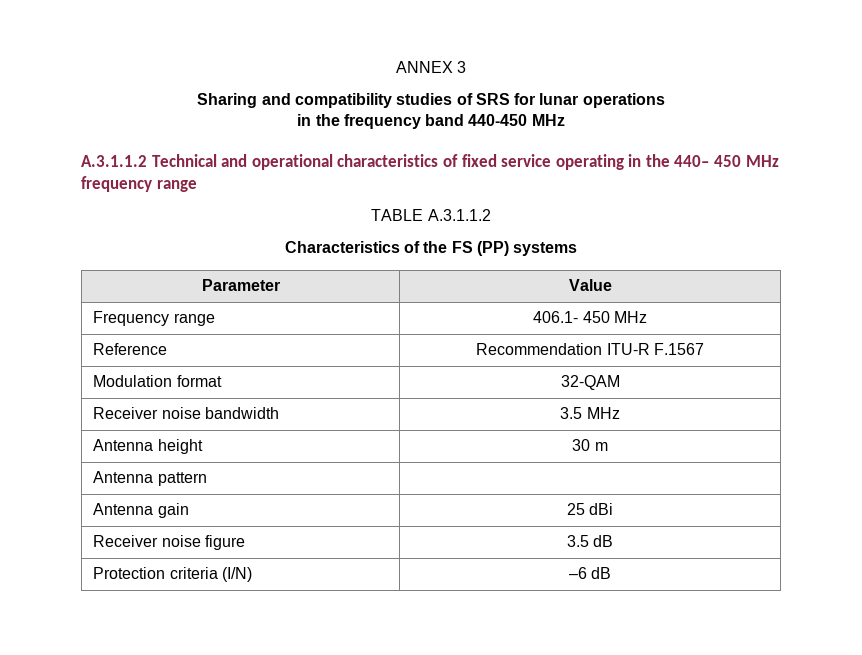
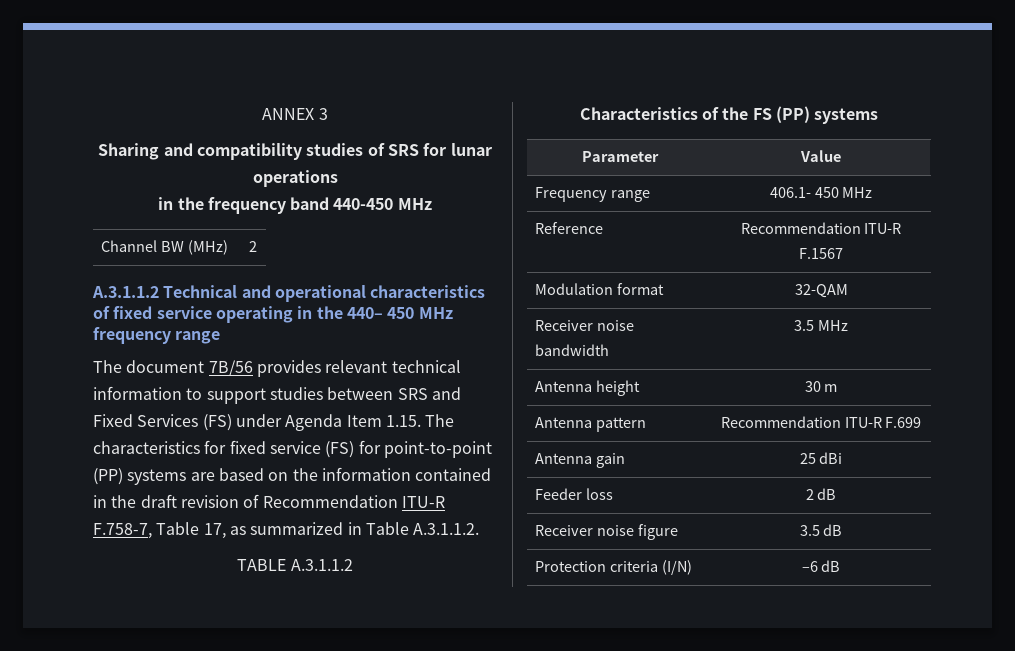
(565, 120) none -> [101,240,229,255] [248,241,257,252] // Channel BW (MHz) | 2
(197, 186) none -> [93,360,461,377] [93,386,461,404] [93,414,455,431] [93,440,492,458] [93,467,492,485] [93,494,445,508] [93,522,480,539] // The document 7B/56 provides relevant technical information to support studies between SRS and Fixed Services (FS) under Agenda Item 1.15. The characteristics for fixed service (FS) for point-to-point (PP) systems are based on the information contained in the draft revision of Recommendation ITU-R F.758-7, Table 17, as summarized in Table A.3.1.1.2.
(207, 479) none -> [720,416,922,428] Recommendation ITU-R F.699
(614, 509) none -> [535,488,614,500] [805,488,837,500] // Feeder loss | 2 dB

